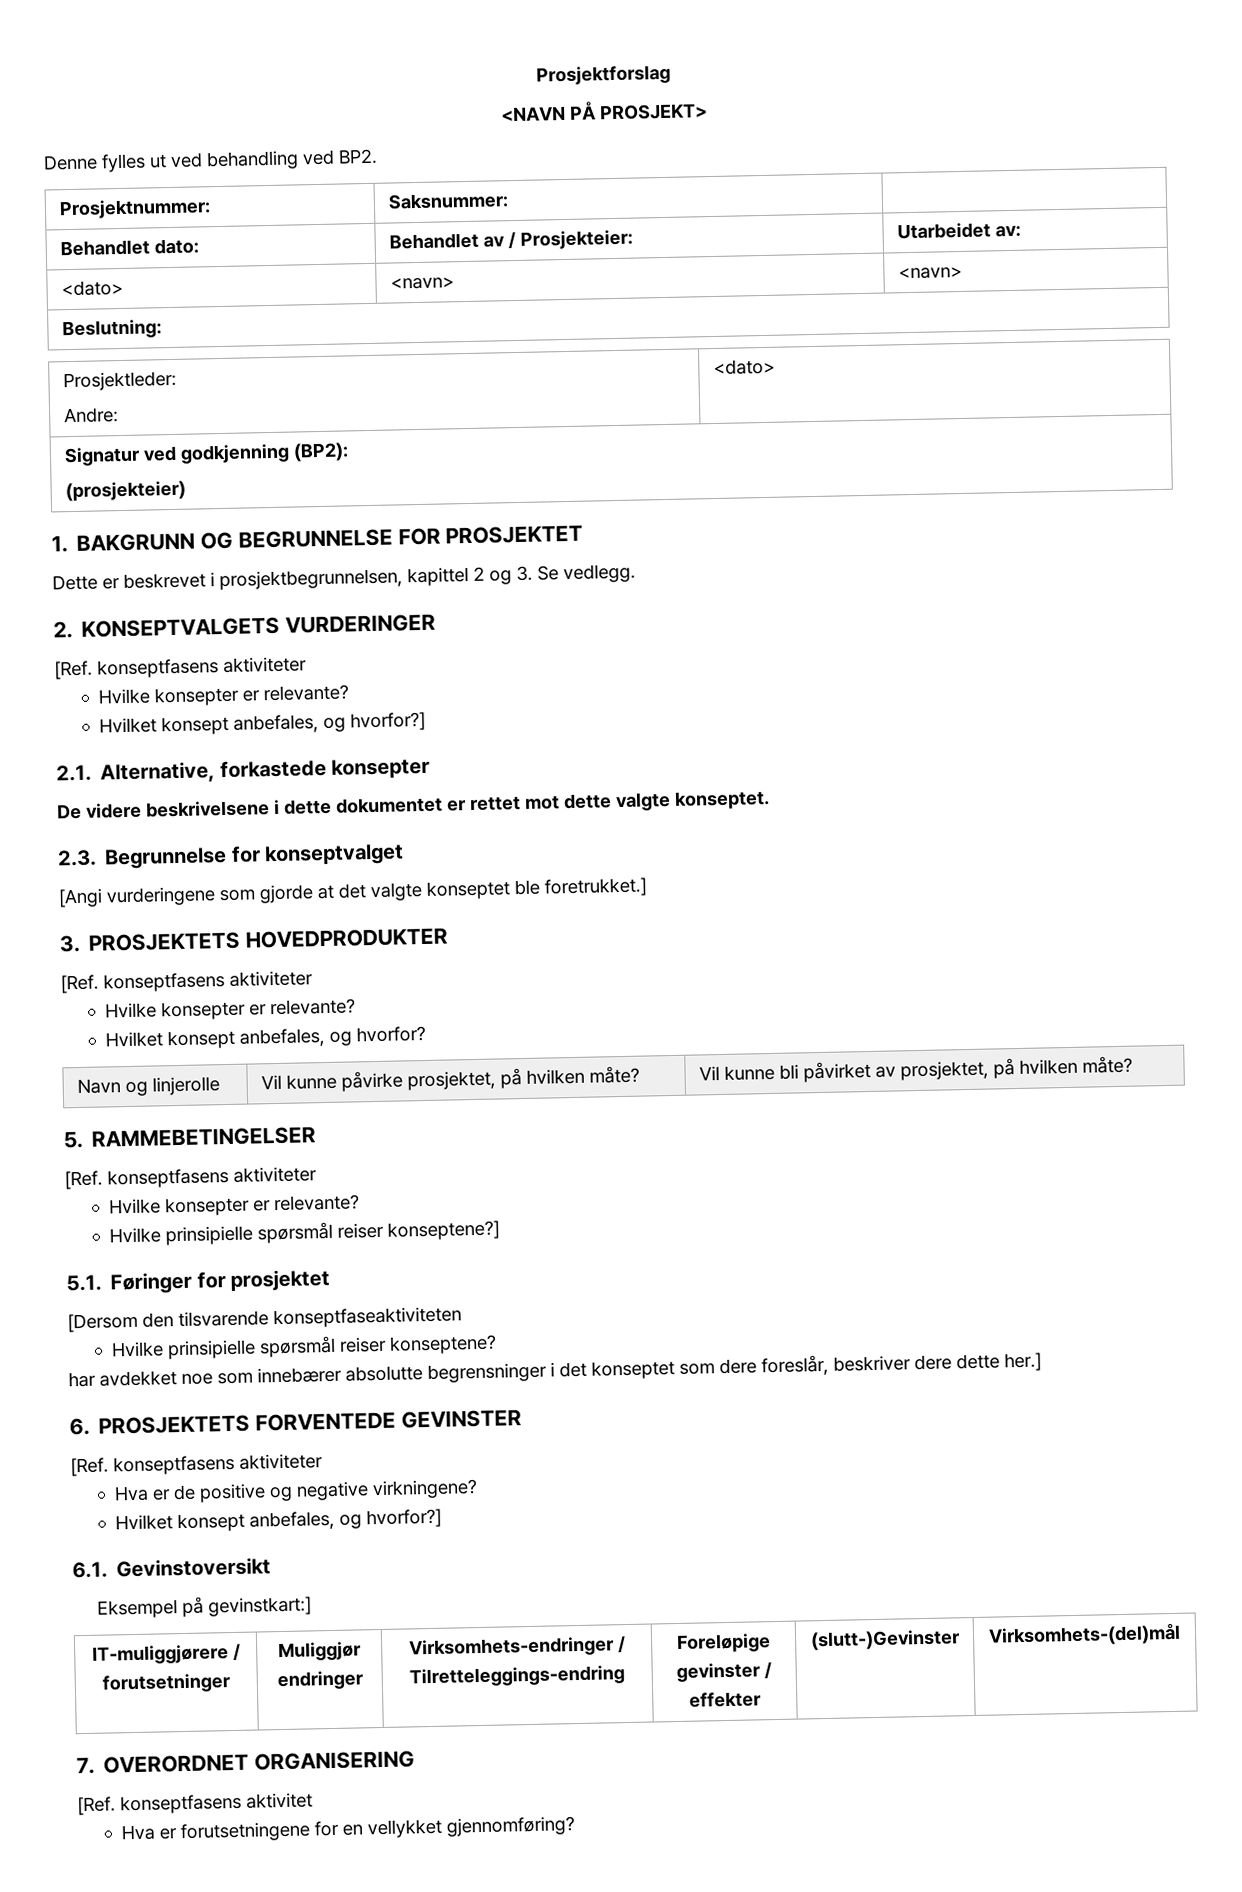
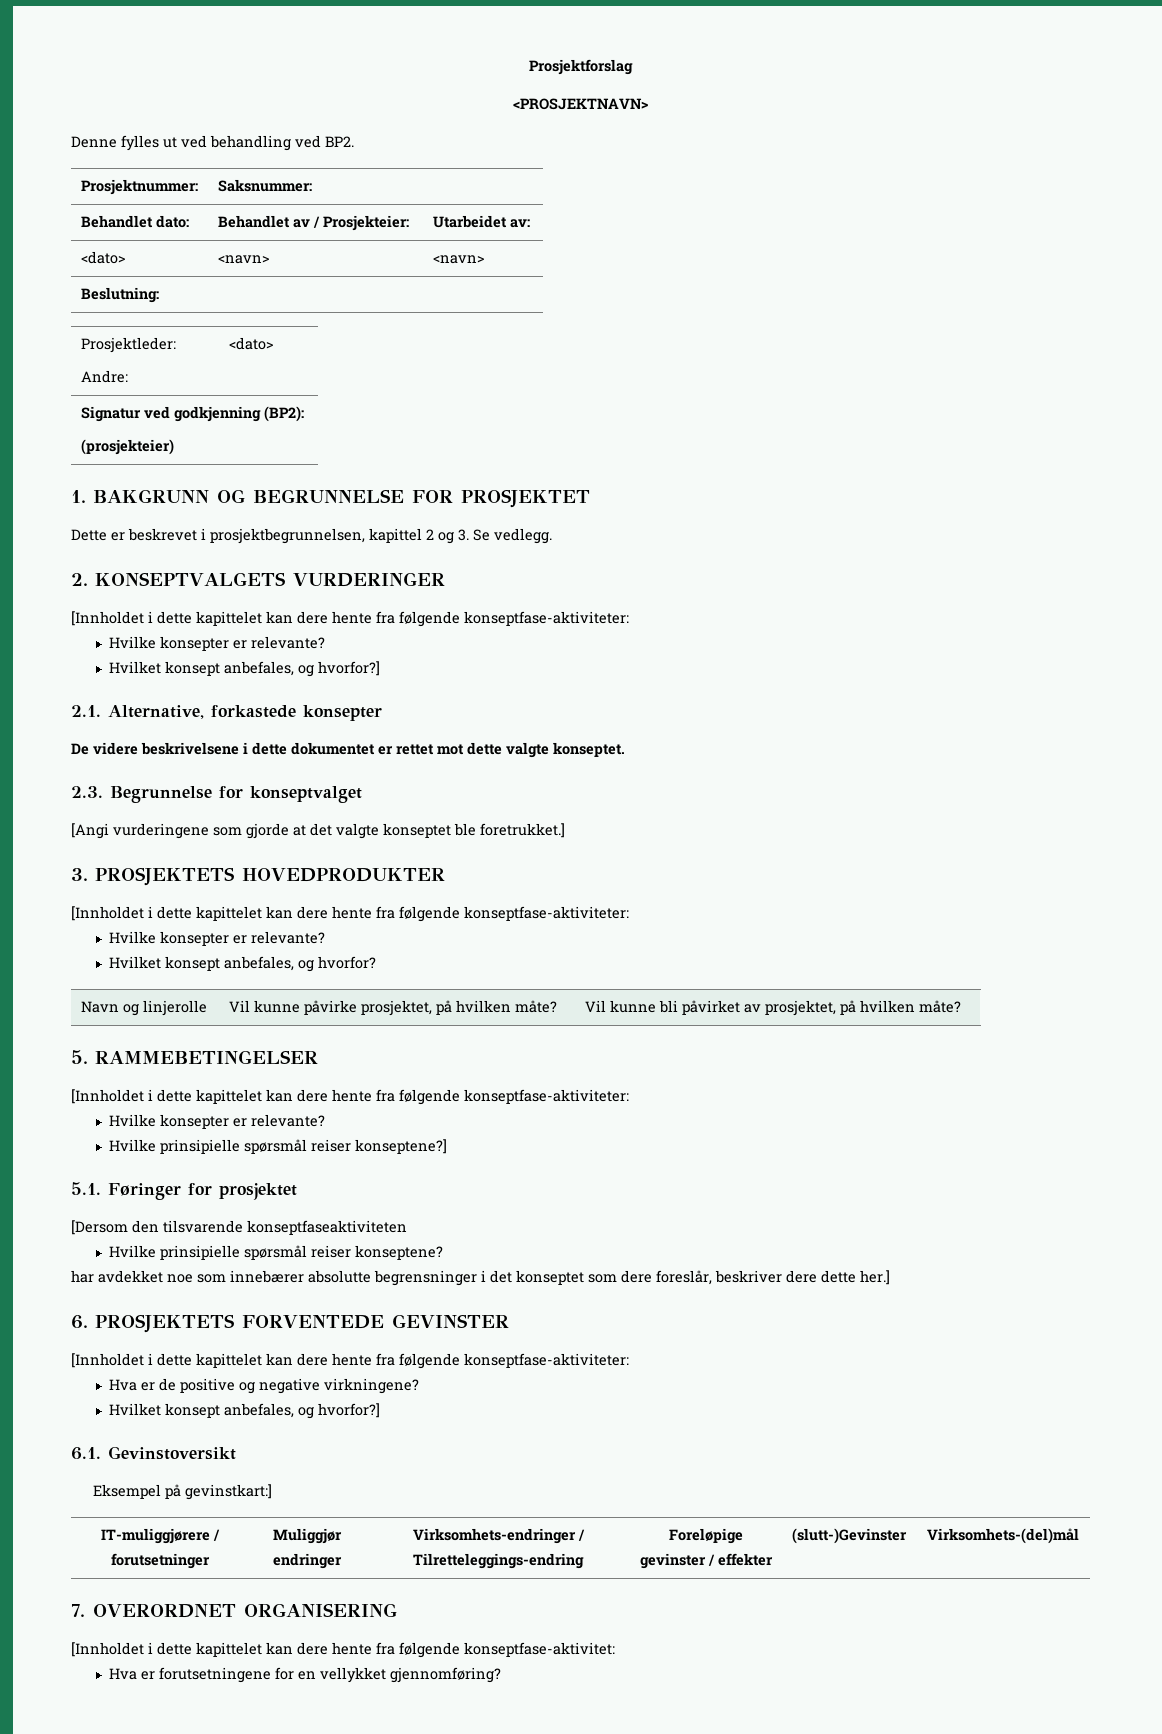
[500,101,708,122] <NAVN PÅ PROSJEKT> -> [513,98,648,110] <PROSJEKTNAVN>
[54,656,307,680] [Ref. konseptfasens aktiviteter -> [71,611,629,627] [Innholdet i dette kapittelet kan dere hente fra følgende konseptfase-aktiviteter:
[60,970,313,994] [Ref. konseptfasens aktiviteter -> [71,906,629,922] [Innholdet i dette kapittelet kan dere hente fra følgende konseptfase-aktiviteter:
[64,1166,317,1190] [Ref. konseptfasens aktiviteter -> [71,1089,629,1105] [Innholdet i dette kapittelet kan dere hente fra følgende konseptfase-aktiviteter:
[70,1453,323,1477] [Ref. konseptfasens aktiviteter -> [71,1353,629,1369] [Innholdet i dette kapittelet kan dere hente fra følgende konseptfase-aktiviteter:
[77,1792,313,1816] [Ref. konseptfasens aktivitet -> [71,1642,615,1658] [Innholdet i dette kapittelet kan dere hente fra følgende konseptfase-aktivitet:

